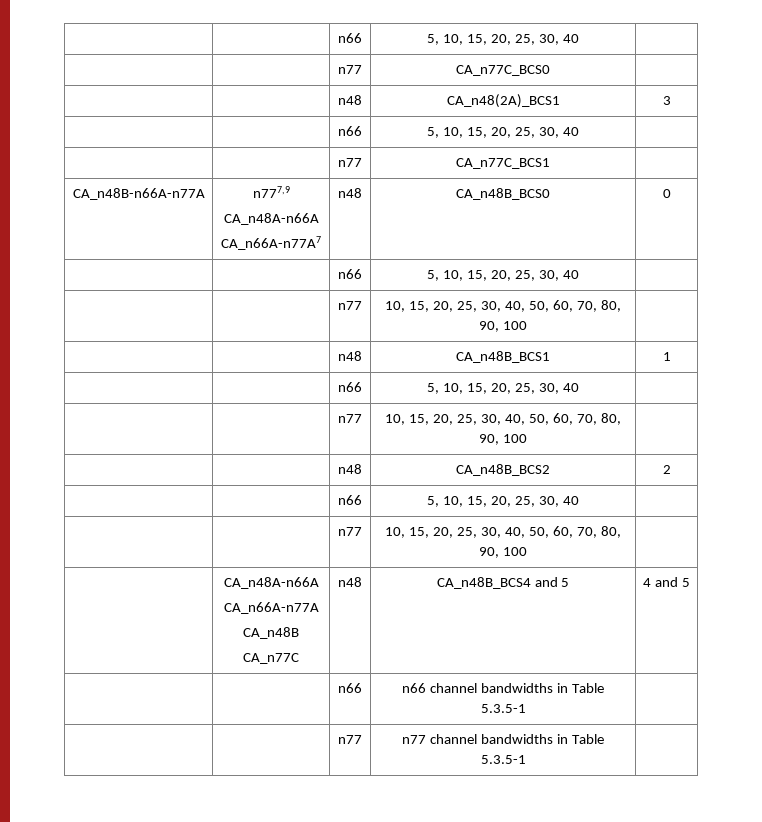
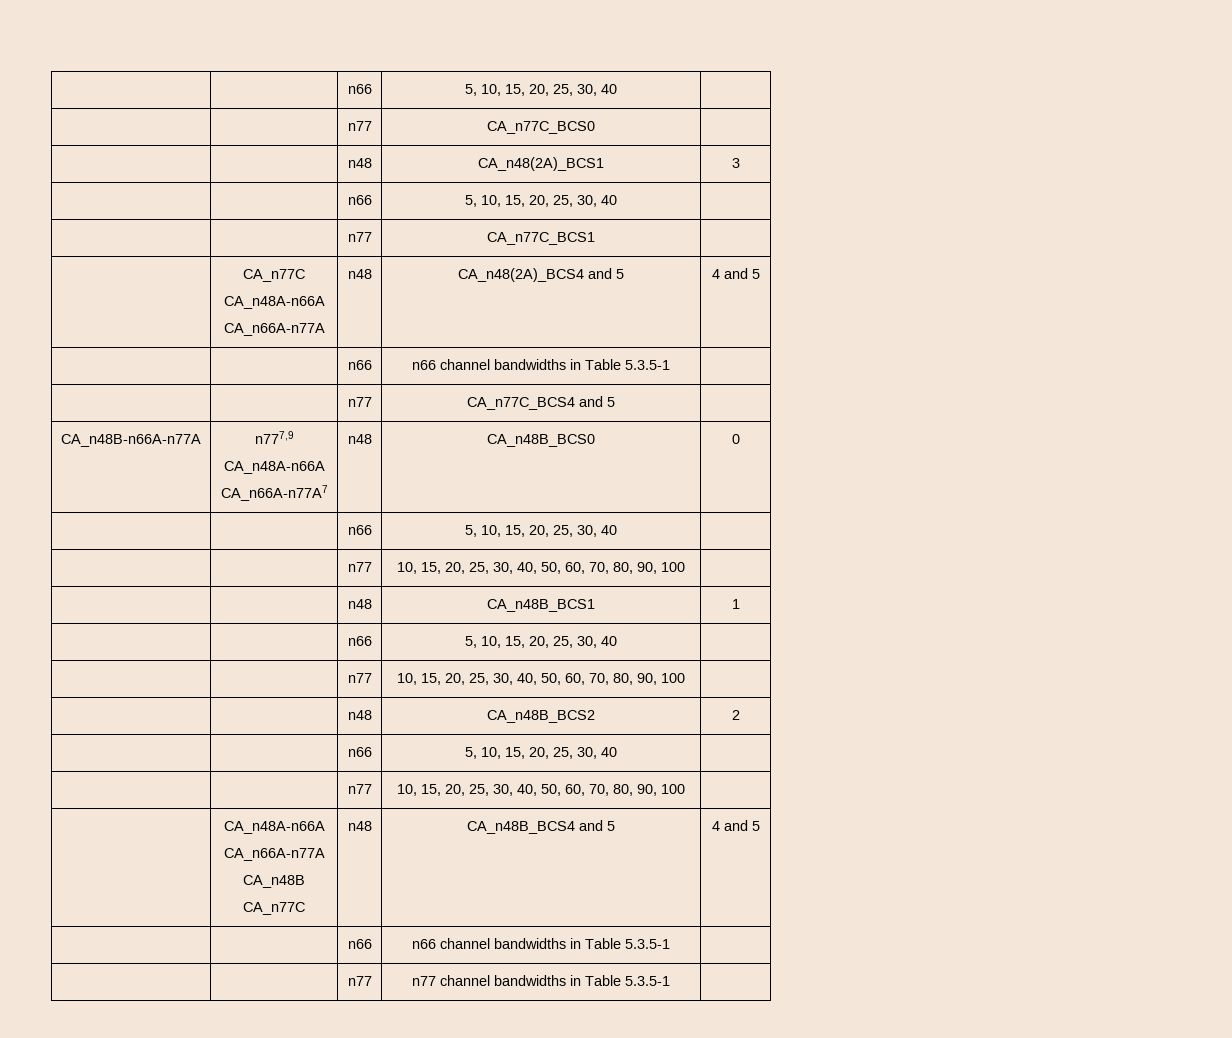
(550, 163) none -> [243,269,305,282] [223,296,325,309] [223,323,325,336] [347,269,372,279] [458,268,624,282] [711,268,760,279] [347,360,372,370] [412,359,670,370] [347,397,372,407] [467,396,615,410] // | CA_n77C // CA_n48A-n66A // CA_n66A-n77A | n48 | CA_n48(2A)_BCS4 and 5 | 4 and 5 // | | n66 | n66 channel bandwidths in Table 5.3.5-1 | // | | n77 | CA_n77C_BCS4 and 5 |

